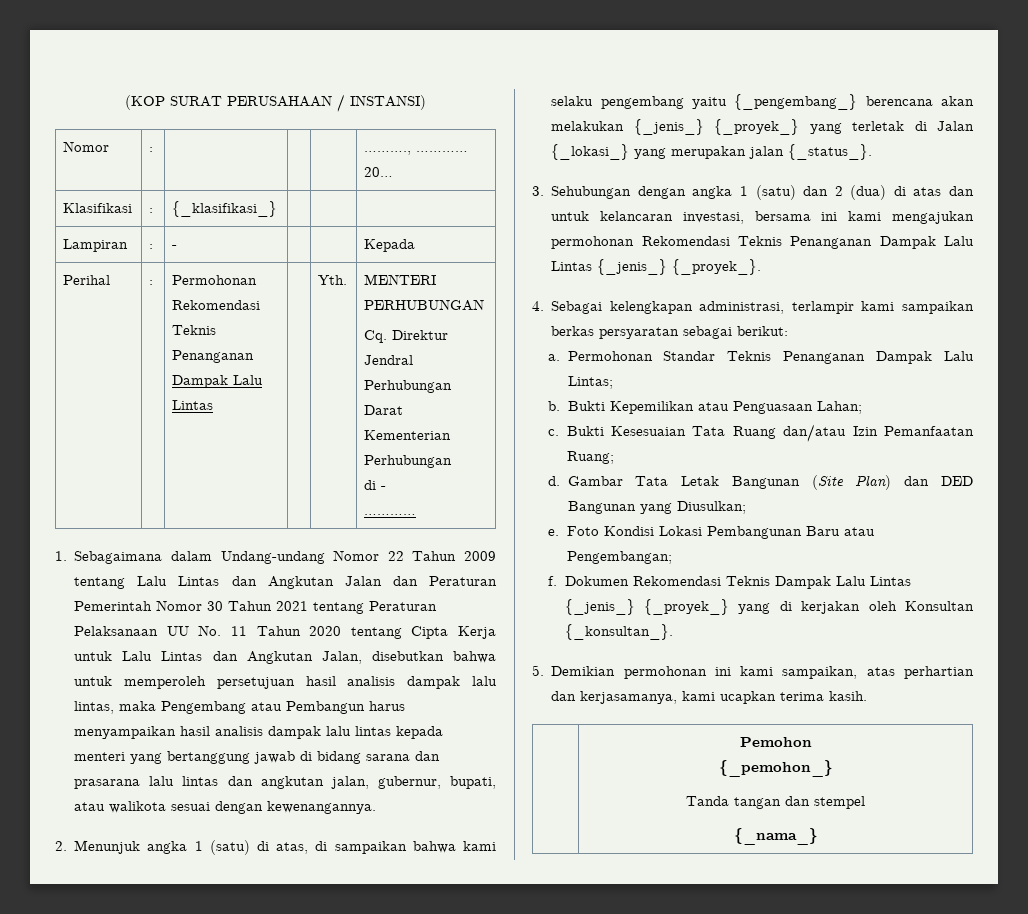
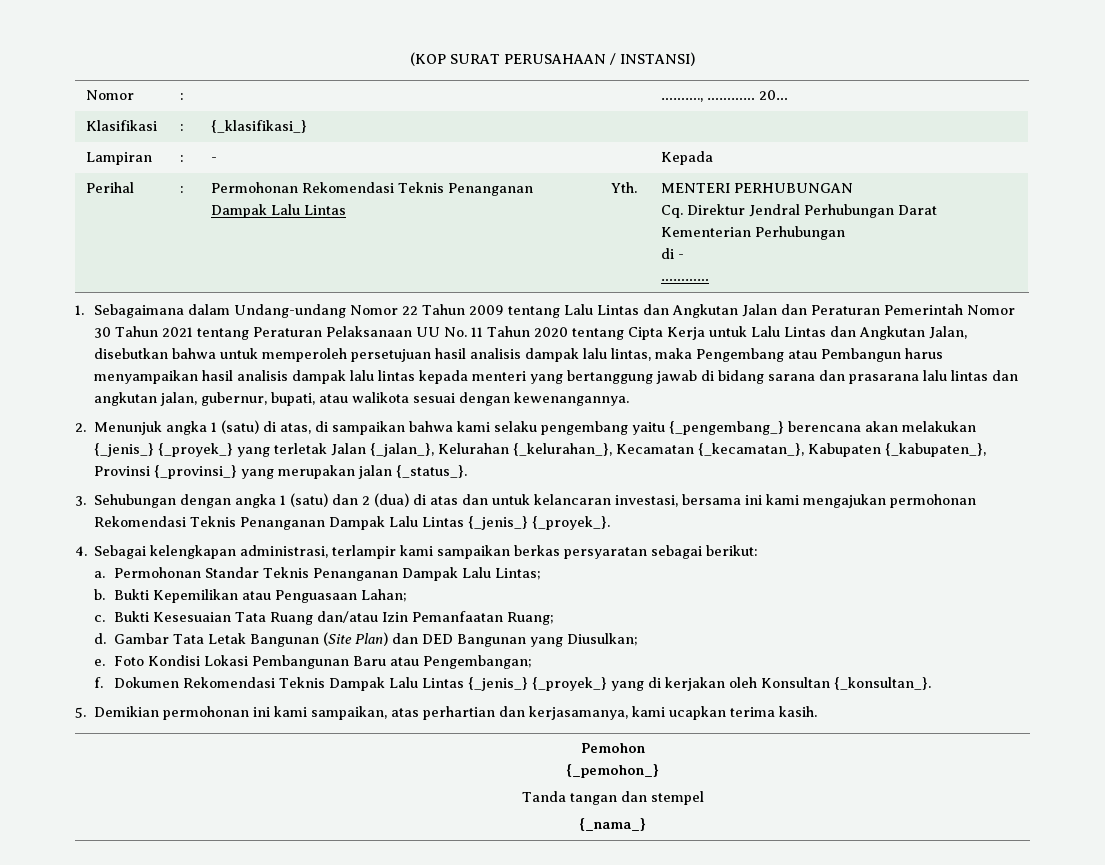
[914,121,974,131] [551,144,630,160] di Jalan {_lokasi_} -> [331,443,987,457] [94,465,238,479] Jalan {_jalan_}, Kelurahan {_kelurahan_}, Kecamatan {_kecamatan_}, Kabupaten {_kabupaten_}, Provinsi {_provinsi_}

